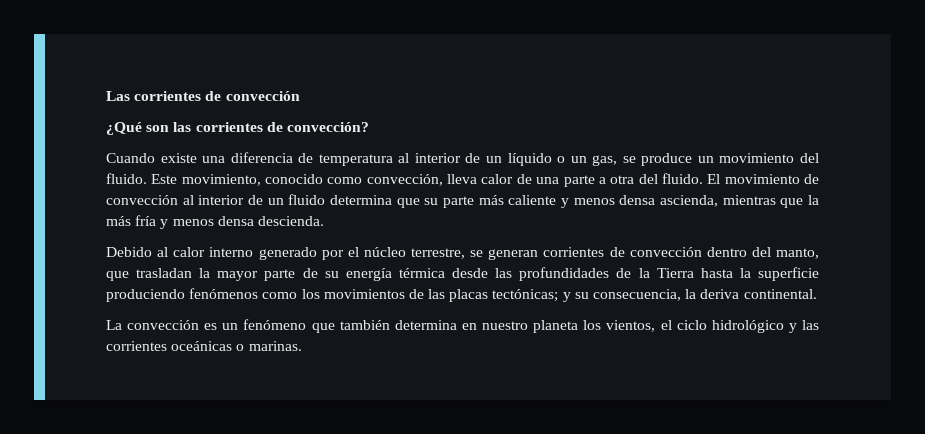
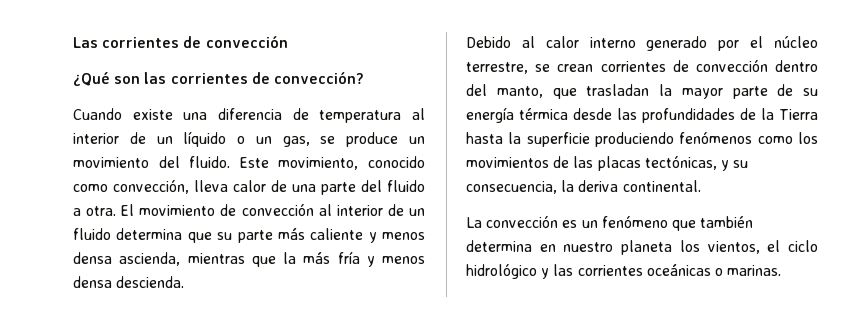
[598,173,703,184] a otra del fluido. -> [361,180,425,192] [73,206,117,216] del fluido a otra.
[488,249,539,260] generan -> [557,64,594,72] crean
[492,289,559,302] tectónicas; -> [644,155,717,170] tectónicas,

